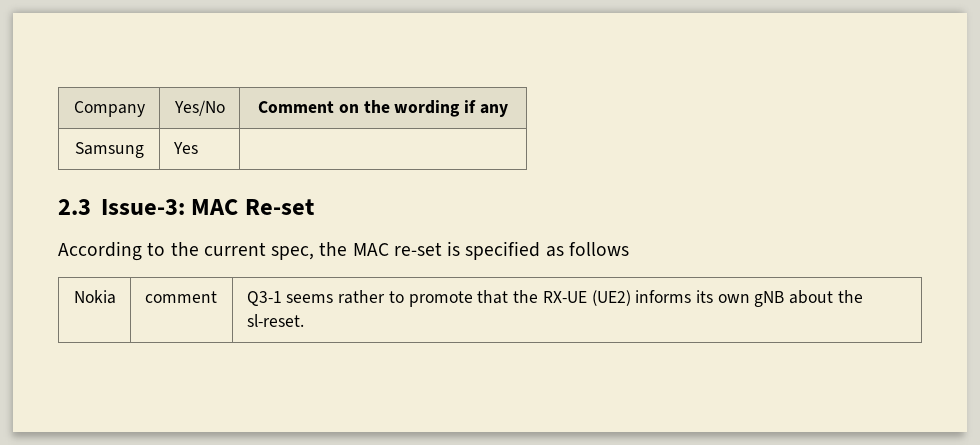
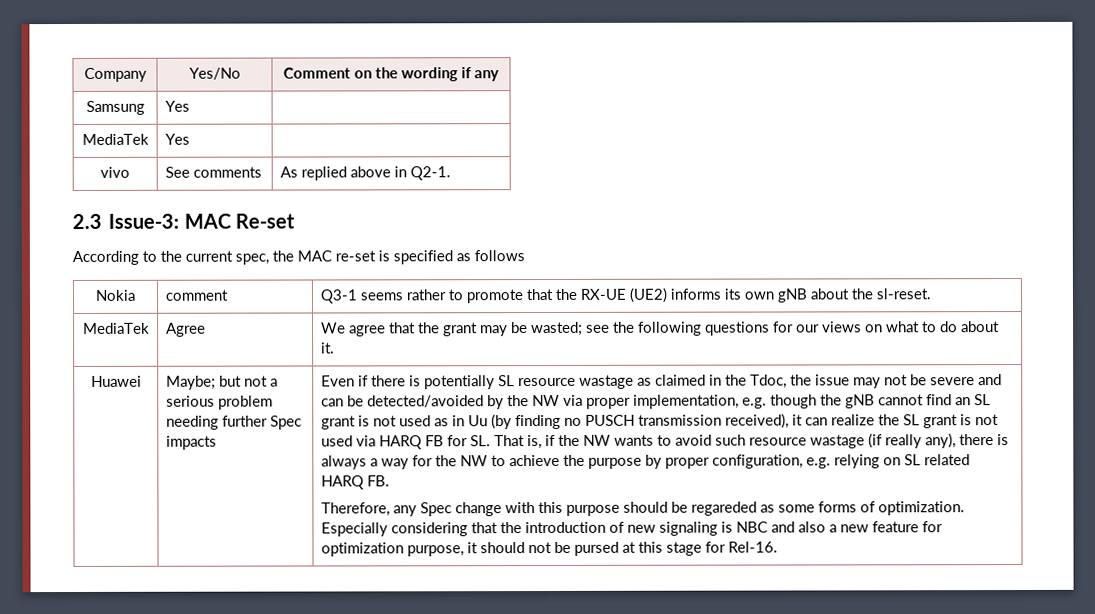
(198, 148) none -> [81,133,149,145] [164,133,190,145] [100,166,130,178] [164,166,262,178] [279,166,451,181] // MediaTek | Yes | // vivo | See comments | As replied above in Q2-1.
(304, 320) none -> [82,322,150,334] [165,322,206,337] [320,321,1000,337] [320,342,335,354] [90,375,142,387] [165,375,278,390] [165,395,273,410] [165,415,302,430] [165,435,217,450] [320,374,1002,390] [320,394,991,410] [320,413,999,430] [320,433,1009,450] [320,454,970,470] [320,475,390,490] [320,501,965,517] [320,521,943,537] [320,541,778,557] // MediaTek | Agree | We agree that the grant may be wasted; see the following questions for our views on what to do about it. // Huawei | Maybe; but not a serious problem needing further Spec impacts | Even if there is potentially SL resource wastage as claimed in the Tdoc, the issue may not be severe and can be detected/avoided by the NW via proper implementation, e.g. though the gNB cannot find an SL grant is not used as in Uu (by finding no PUSCH transmission received), it can realize the SL grant is not used via HARQ FB for SL. That is, if the NW wants to avoid such resource wastage (if really any), there is always a way for the NW to achieve the purpose by proper configuration, e.g. relying on SL related HARQ FB. // Therefore, any Spec change with this purpose should be regareded as some forms of optimization. Especially considering that the introduction of new signaling is NBC and also a new feature for optimization purpose, it should not be pursed at this stage for Rel-16.

